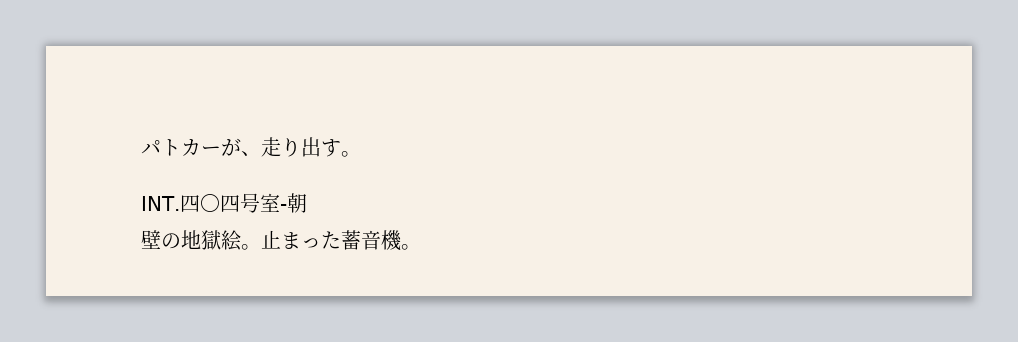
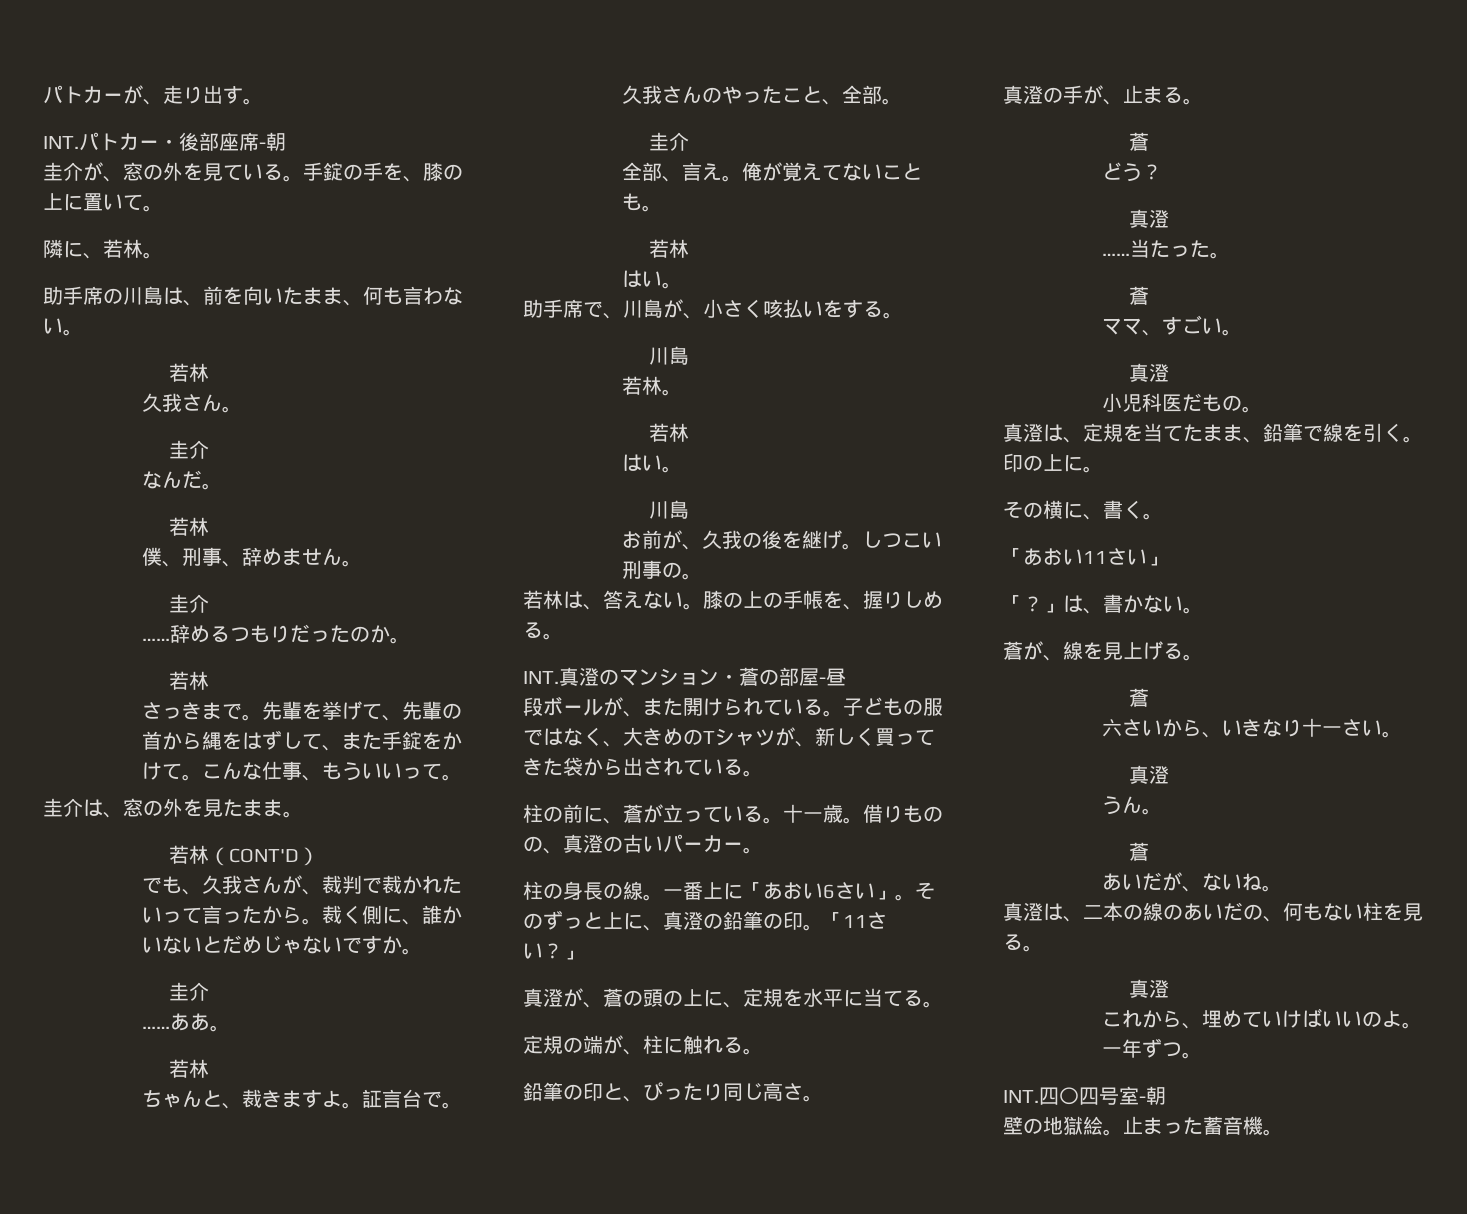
(361, 154) none -> [43,132,286,151] [43,162,463,182] [43,193,163,212] [43,239,163,259] [43,286,463,306] [43,318,83,336] [169,363,210,382] [141,393,242,413] [169,440,210,459] [141,470,222,490] [169,517,210,536] [141,547,362,567] [169,594,210,613] [141,624,410,644] [169,671,210,690] [141,701,462,721] [141,730,462,751] [141,761,462,781] [43,798,303,818] [169,845,320,866] [141,875,462,895] [141,905,462,925] [141,935,422,955] [169,982,210,1001] [141,1013,230,1032] [169,1059,210,1078] [141,1089,462,1109] [621,85,902,105] [649,132,690,151] [621,162,922,182] [621,193,662,212] [649,239,690,258] [621,270,682,289] [523,299,903,319] [649,346,690,365] [621,376,682,396] [649,423,690,442] [621,454,682,473] [649,500,690,519] [621,530,942,550] [621,560,702,580] [523,590,943,610] [523,622,563,640] [523,667,846,686] [523,696,943,717] [523,727,935,747] [523,757,763,777] [523,804,943,824] [523,834,763,854] [523,881,935,901] [523,910,887,931] [523,943,583,960] [523,988,943,1008] [523,1035,763,1055] [523,1082,823,1102] [1003,85,1203,105] [1129,132,1150,151] [1101,162,1162,182] [1129,209,1170,228] [1101,239,1230,259] [1129,286,1150,305] [1101,315,1242,336] [1129,363,1170,382] [1101,393,1262,413] [1003,423,1423,443] [1003,453,1103,473] [1003,500,1163,520] [1003,548,1167,566] [1003,594,1203,614] [1003,641,1203,661] [1129,688,1150,707] [1101,718,1402,738] [1129,765,1170,784] [1101,796,1162,815] [1129,842,1150,861] [1101,872,1282,892] [1003,902,1423,922] [1003,934,1043,952] [1129,979,1170,998] [1101,1008,1422,1029] [1101,1038,1202,1059] // INT.パトカー・後部座席-朝 // 圭介が、窓の外を見ている。手錠の手を、膝の上に置いて。 // 隣に、若林。 // 助手席の川島は、前を向いたまま、何も言わない。 // 若林 // 久我さん。 // 圭介 // なんだ。 // 若林 // 僕、刑事、辞めません。 // 圭介 // ……辞めるつもりだったのか。 // 若林 // さっきまで。先輩を挙げて、先輩の首から縄をはずして、また手錠をかけて。こんな仕事、もういいって。 // 圭介は、窓の外を見たまま。 // 若林（CONT'D） // でも、久我さんが、裁判で裁かれたいって言ったから。裁く側に、誰かいないとだめじゃないですか。 // 圭介 // ……ああ。 // 若林 // ちゃんと、裁きますよ。証言台で。久我さんのやったこと、全部。 // 圭介 // 全部、言え。俺が覚えてないことも。 // 若林 // はい。 // 助手席で、川島が、小さく咳払いをする。 // 川島 // 若林。 // 若林 // はい。 // 川島 // お前が、久我の後を継げ。しつこい刑事の。 // 若林は、答えない。膝の上の手帳を、握りしめる。 // INT.真澄のマンション・蒼の部屋-昼 // 段ボールが、また開けられている。子どもの服ではなく、大きめのTシャツが、新しく買ってきた袋から出されている。 // 柱の前に、蒼が立っている。十一歳。借りものの、真澄の古いパーカー。 // 柱の身長の線。一番上に「あおい6さい」。そのずっと上に、真澄の鉛筆の印。「11さい？」 // 真澄が、蒼の頭の上に、定規を水平に当てる。 // 定規の端が、柱に触れる。 // 鉛筆の印と、ぴったり同じ高さ。 // 真澄の手が、止まる。 // 蒼 // どう？ // 真澄 // ……当たった。 // 蒼 // ママ、すごい。 // 真澄 // 小児科医だもの。 // 真澄は、定規を当てたまま、鉛筆で線を引く。印の上に。 // その横に、書く。 // 「あおい11さい」 // 「？」は、書かない。 // 蒼が、線を見上げる。 // 蒼 // 六さいから、いきなり十一さい。 // 真澄 // うん。 // 蒼 // あいだが、ないね。 // 真澄は、二本の線のあいだの、何もない柱を見る。 // 真澄 // これから、埋めていけばいいのよ。一年ずつ。

